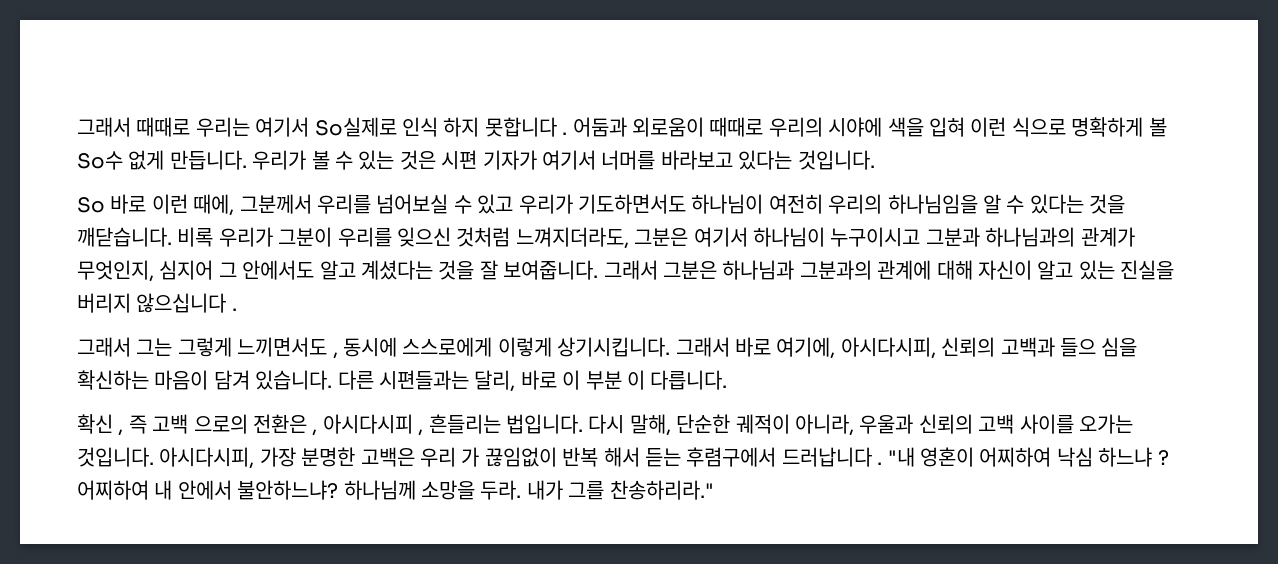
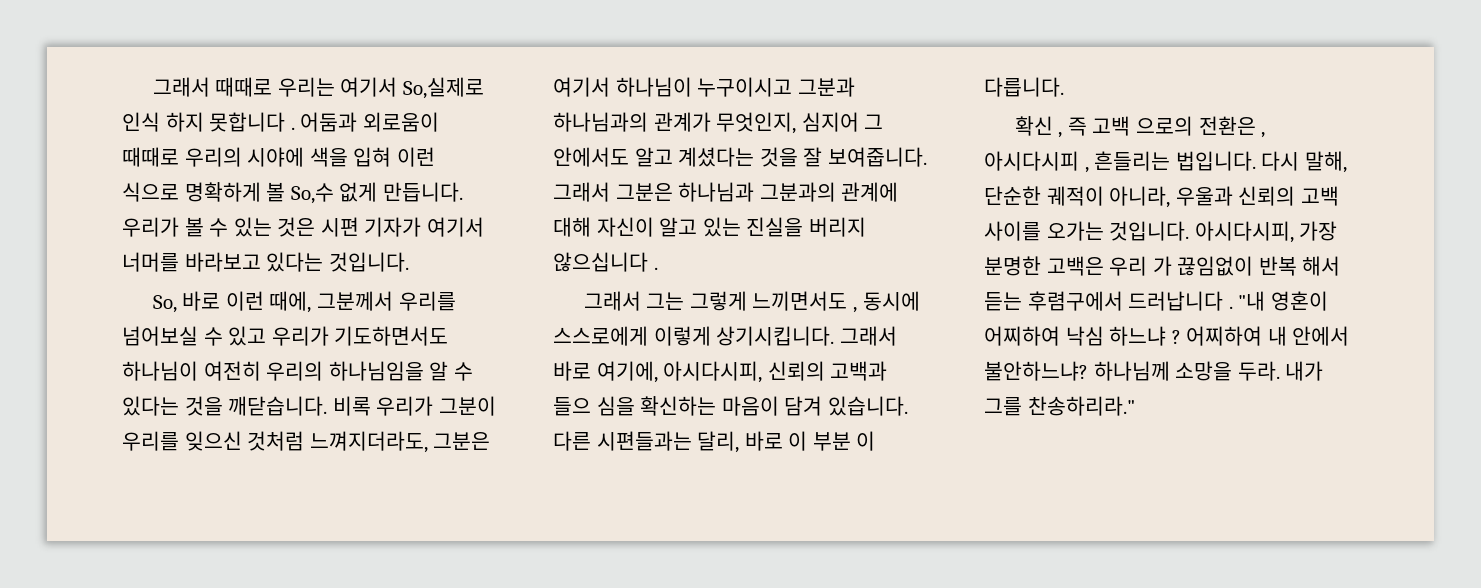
[314,117,397,137] So실제로 -> [402,77,484,99] So,실제로
[77,151,123,170] So수 -> [290,183,334,204] So,수
[77,197,105,213] So -> [152,295,177,313] So,

